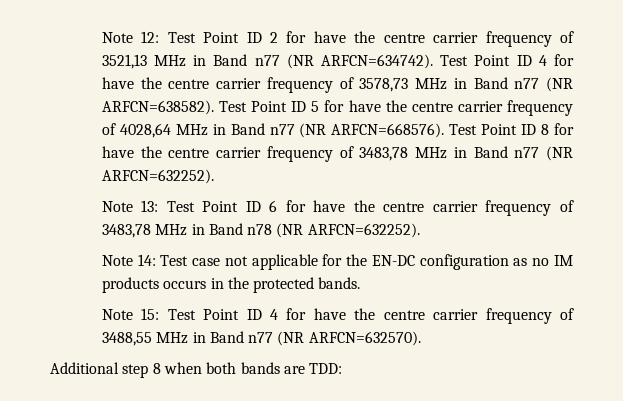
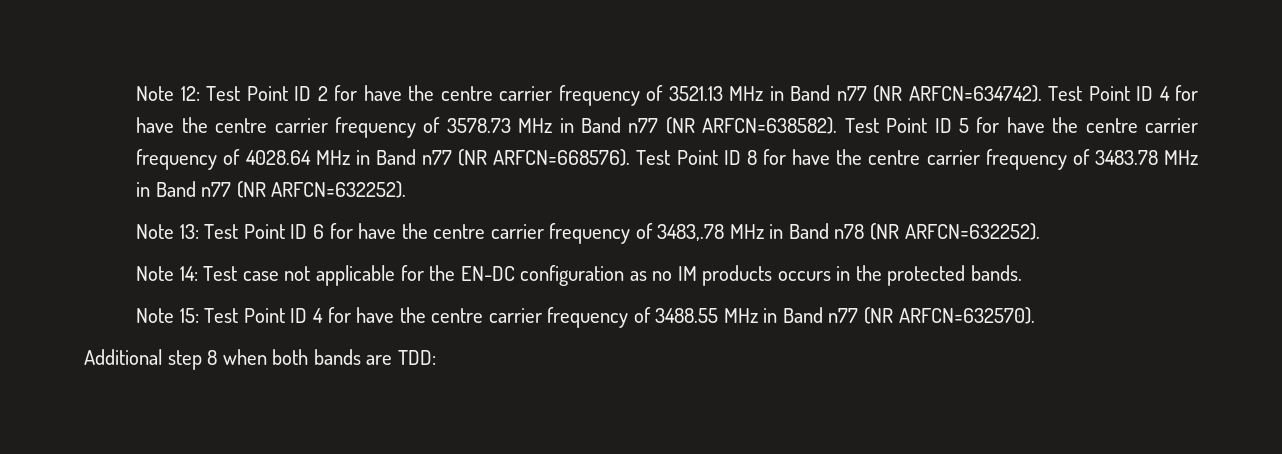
[101,54,147,69] 3521,13 -> [668,86,723,101] 3521.13
[359,78,409,92] 3578,73 -> [446,118,511,133] 3578.73
[119,123,171,138] 4028,64 -> [245,150,311,165] 4028.64
[359,147,409,161] 3483,78 -> [1094,150,1158,165] 3483.78
[101,224,151,238] 3483,78 -> [657,224,725,241] 3483,.78
[101,332,152,346] 3488,55 -> [655,308,719,323] 3488.55

